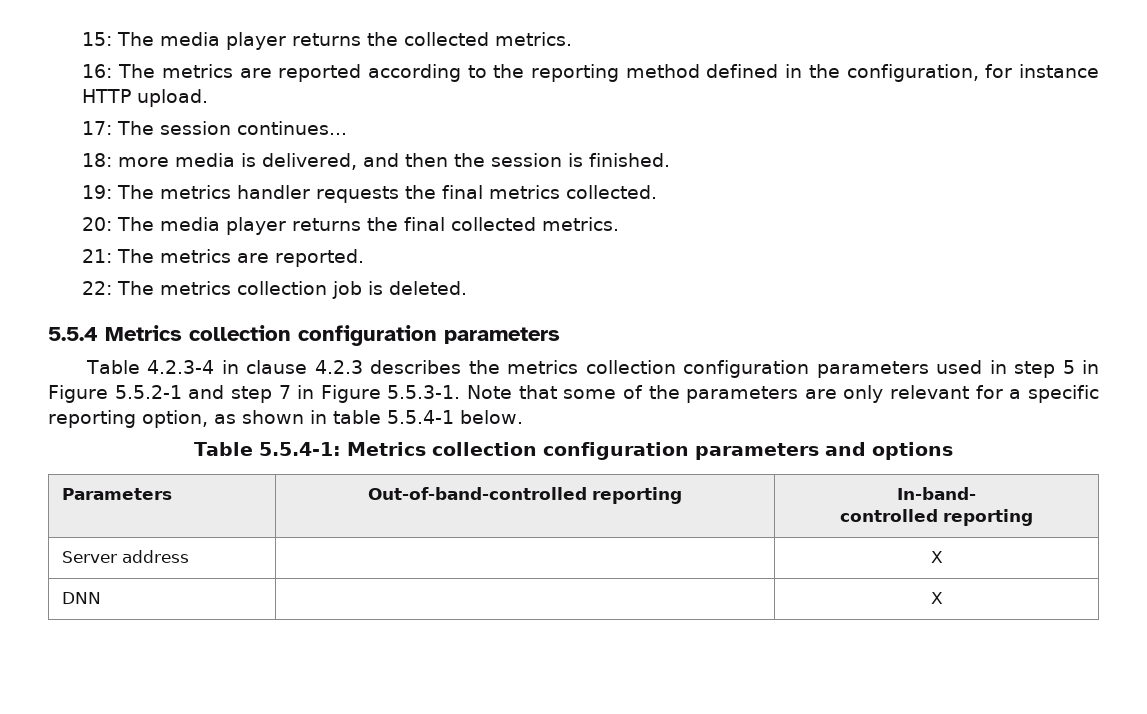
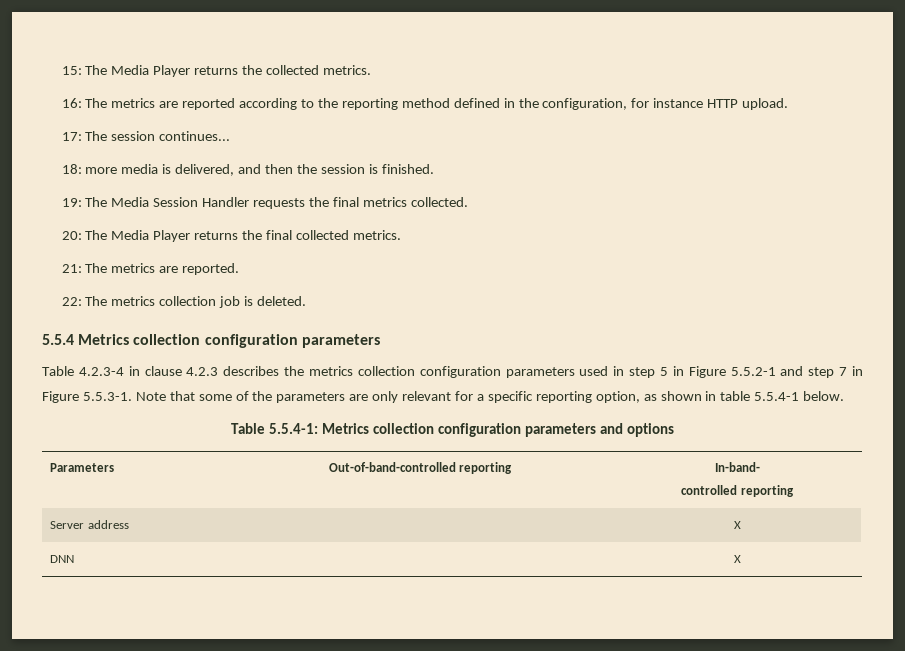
[160,32,287,50] media player -> [111,65,191,77] Media Player
[160,185,311,199] metrics handler -> [111,197,250,207] Media Session Handler
[160,217,287,235] media player -> [111,230,191,242] Media Player

